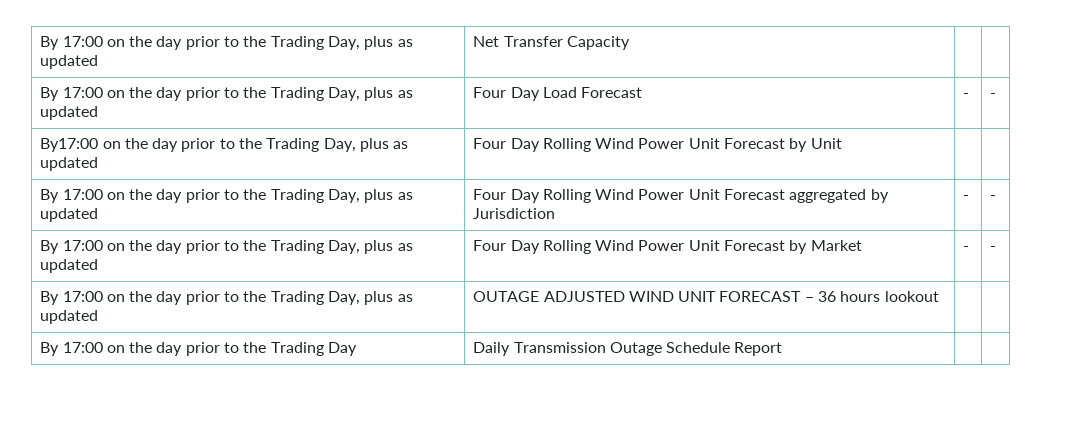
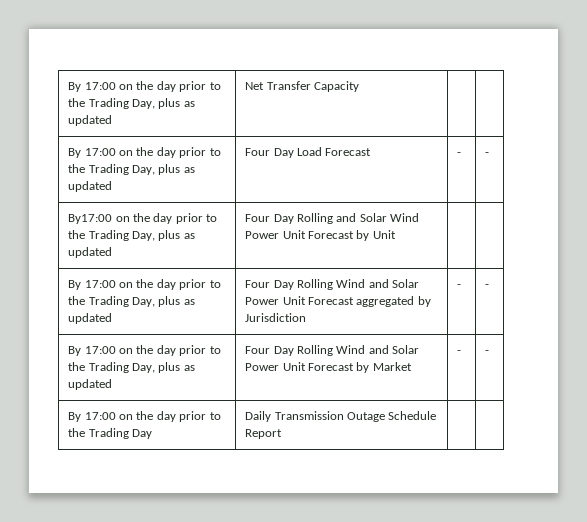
(591, 145) none -> [336,213,387,222] and Solar
(635, 194) none -> [368,279,420,288] and Solar
(635, 245) none -> [368,345,420,354] and Solar
[40,291,413,305] [40,310,99,324] [473,291,939,302] // By 17:00 on the day prior to the Trading Day, plus as updated | OUTAGE ADJUSTED WIND UNIT FORECAST – 36 hours lookout | | -> (490, 352) none

